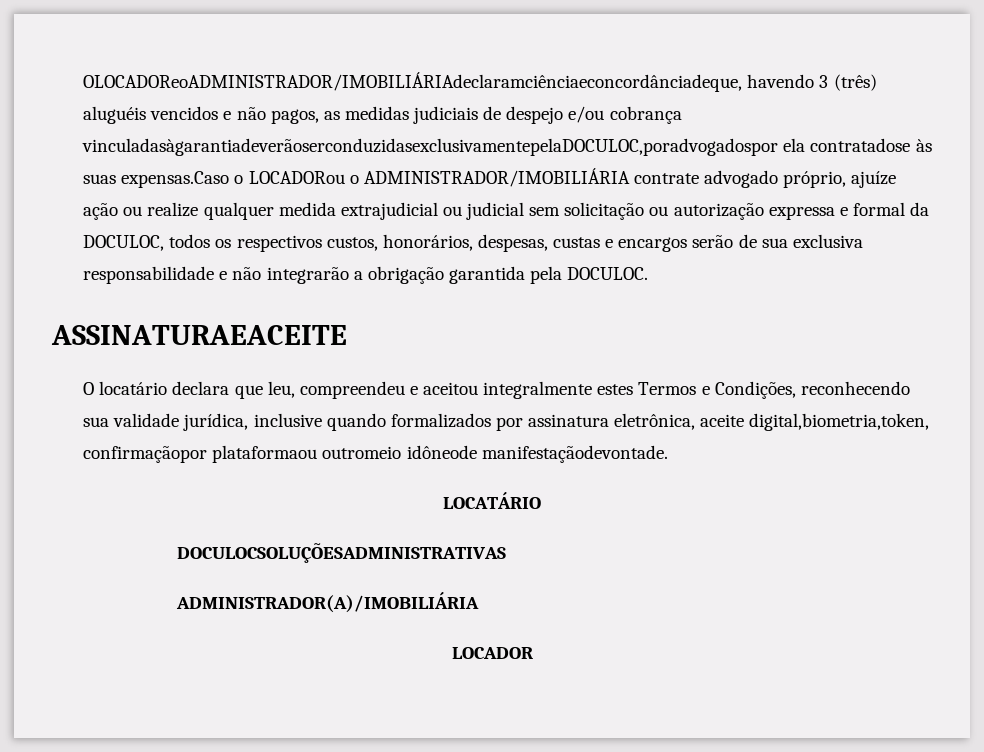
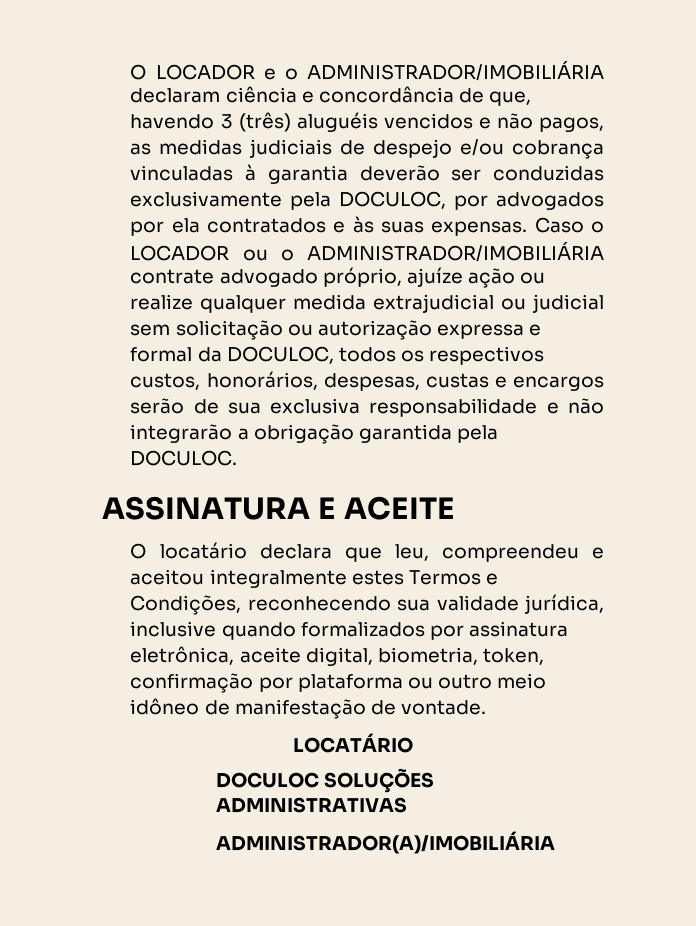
[83,72,743,92] OLOCADOReoADMINISTRADOR/IMOBILIÁRIAdeclaramciênciaeconcordânciadeque, -> [130,60,604,81] [130,86,532,106] O LOCADOR e o ADMINISTRADOR/IMOBILIÁRIA declaram ciência e concordância de que,
[82,138,932,156] [83,171,345,188] vinculadasàgarantiadeverãoserconduzidasexclusivamentepelaDOCULOC,poradvogadospor ela contratadose às suas expensas.Caso o LOCADORou -> [130,164,604,184] [130,191,604,210] [130,216,604,236] [130,245,268,261] vinculadas à garantia deverão ser conduzidas exclusivamente pela DOCULOC, por advogados por ela contratados e às suas expensas. Caso o LOCADOR ou
[51,325,347,345] ASSINATURAEACEITE -> [102,496,455,520] ASSINATURA E ACEITE
[749,413,930,431] [83,445,668,463] [443,492,541,509] [176,543,506,563] digital,biometria,token, confirmaçãopor plataformaou outromeio idôneode manifestaçãodevontade. // LOCATÁRIO // DOCULOCSOLUÇÕESADMINISTRATIVAS -> [305,647,544,666] [130,673,547,693] [130,698,486,719] [293,733,413,753] [215,768,434,793] [215,797,407,813] digital, biometria, token, confirmação por plataforma ou outro meio idôneo de manifestação de vontade. // LOCATÁRIO // DOCULOC SOLUÇÕES ADMINISTRATIVAS
[451,647,533,659] // LOCADOR -> (555, 842) none

